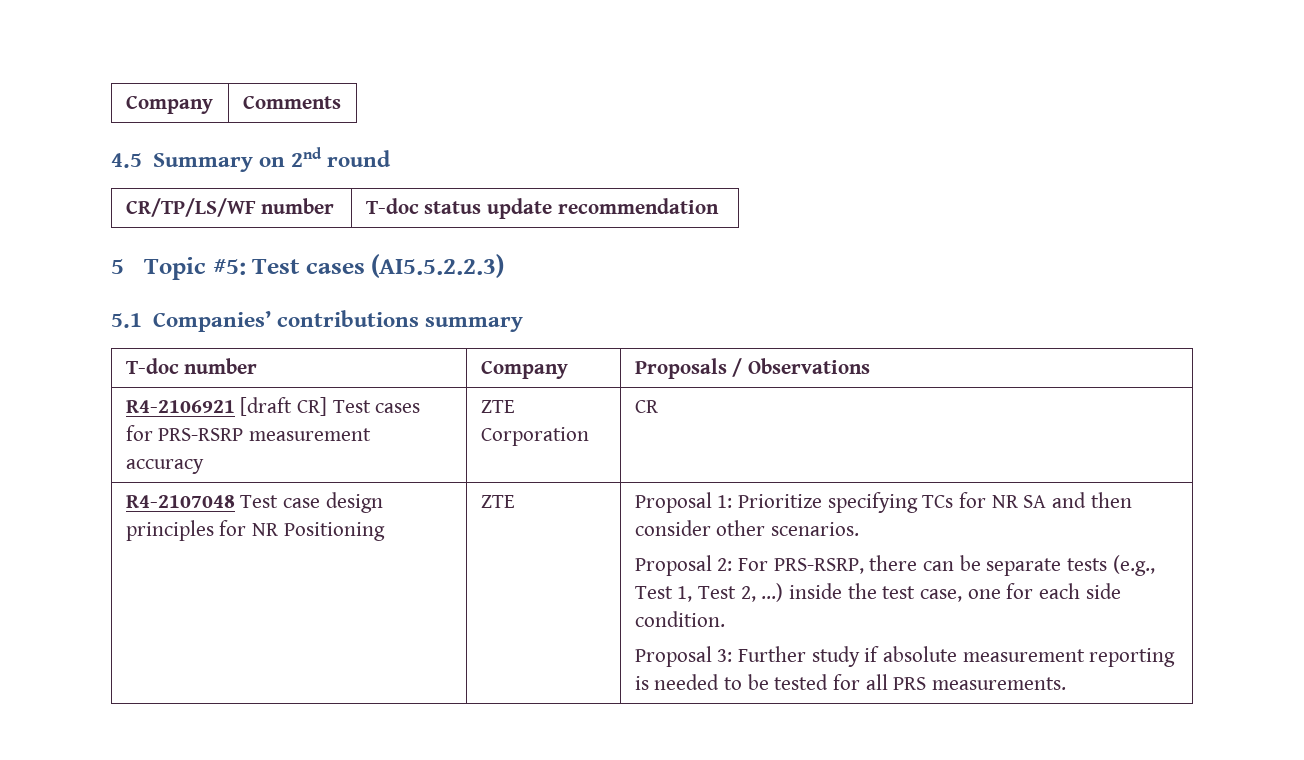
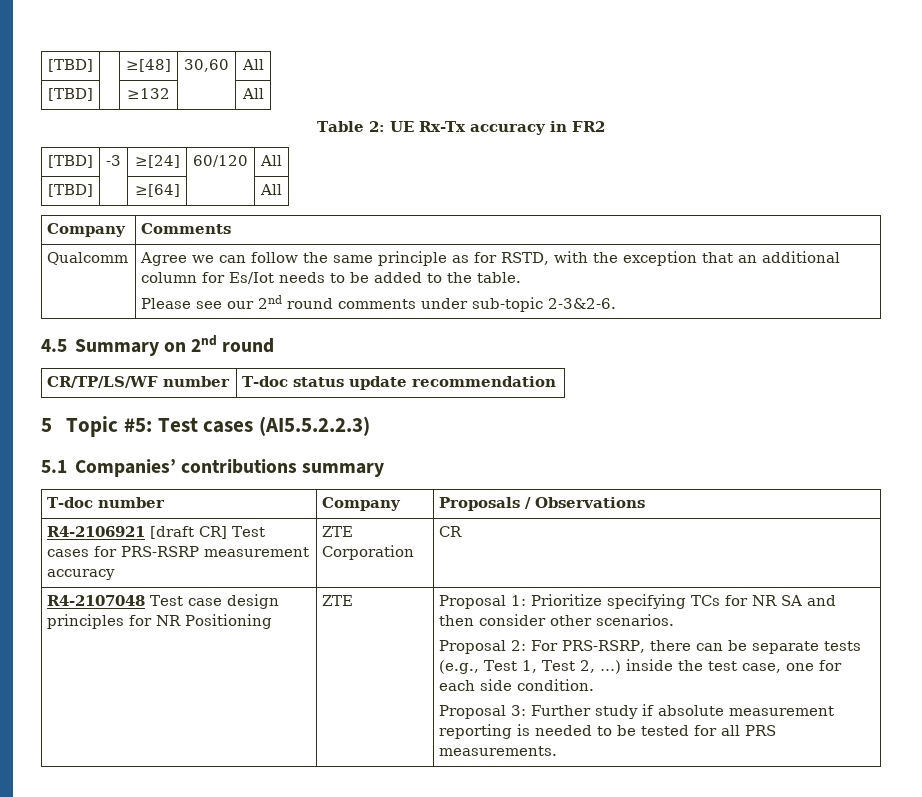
[125,96,213,114] [242,96,341,109] Company | Comments -> [48,59,93,72] [126,59,171,72] [184,59,229,72] [241,59,264,70] [48,88,93,101] [127,88,170,99] [241,88,264,99] [316,121,606,135] [48,155,93,168] [106,155,121,166] [134,155,180,168] [193,155,248,167] [260,155,282,166] [48,184,93,197] [134,184,180,197] [260,184,282,195] [47,223,127,237] [141,223,232,234] [47,252,129,265] [140,251,841,266] [141,272,522,284] [141,295,617,312] [TBD] | | ≥[48] | 30,60 | All // [TBD] | | ≥132 | | All // Table 2: UE Rx-Tx accuracy in FR2 // [TBD] | -3 | ≥[24] | 60/120 | All // [TBD] | | ≥[64] | | All // Company | Comments // Qualcomm | Agree we can follow the same principle as for RSTD, with the exception that an additional column for Es/Iot needs to be added to the table. // Please see our 2nd round comments under sub-topic 2-3&2-6.

